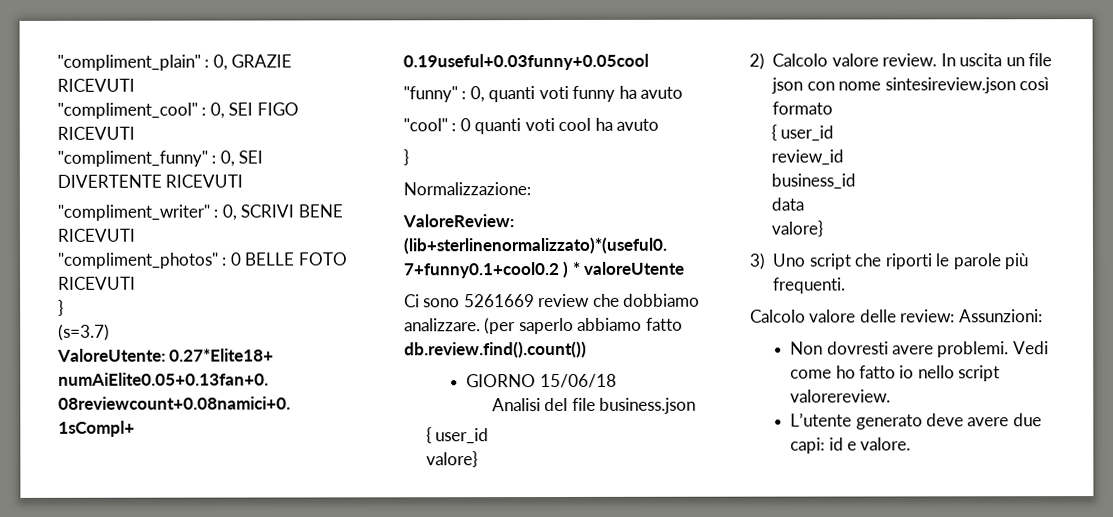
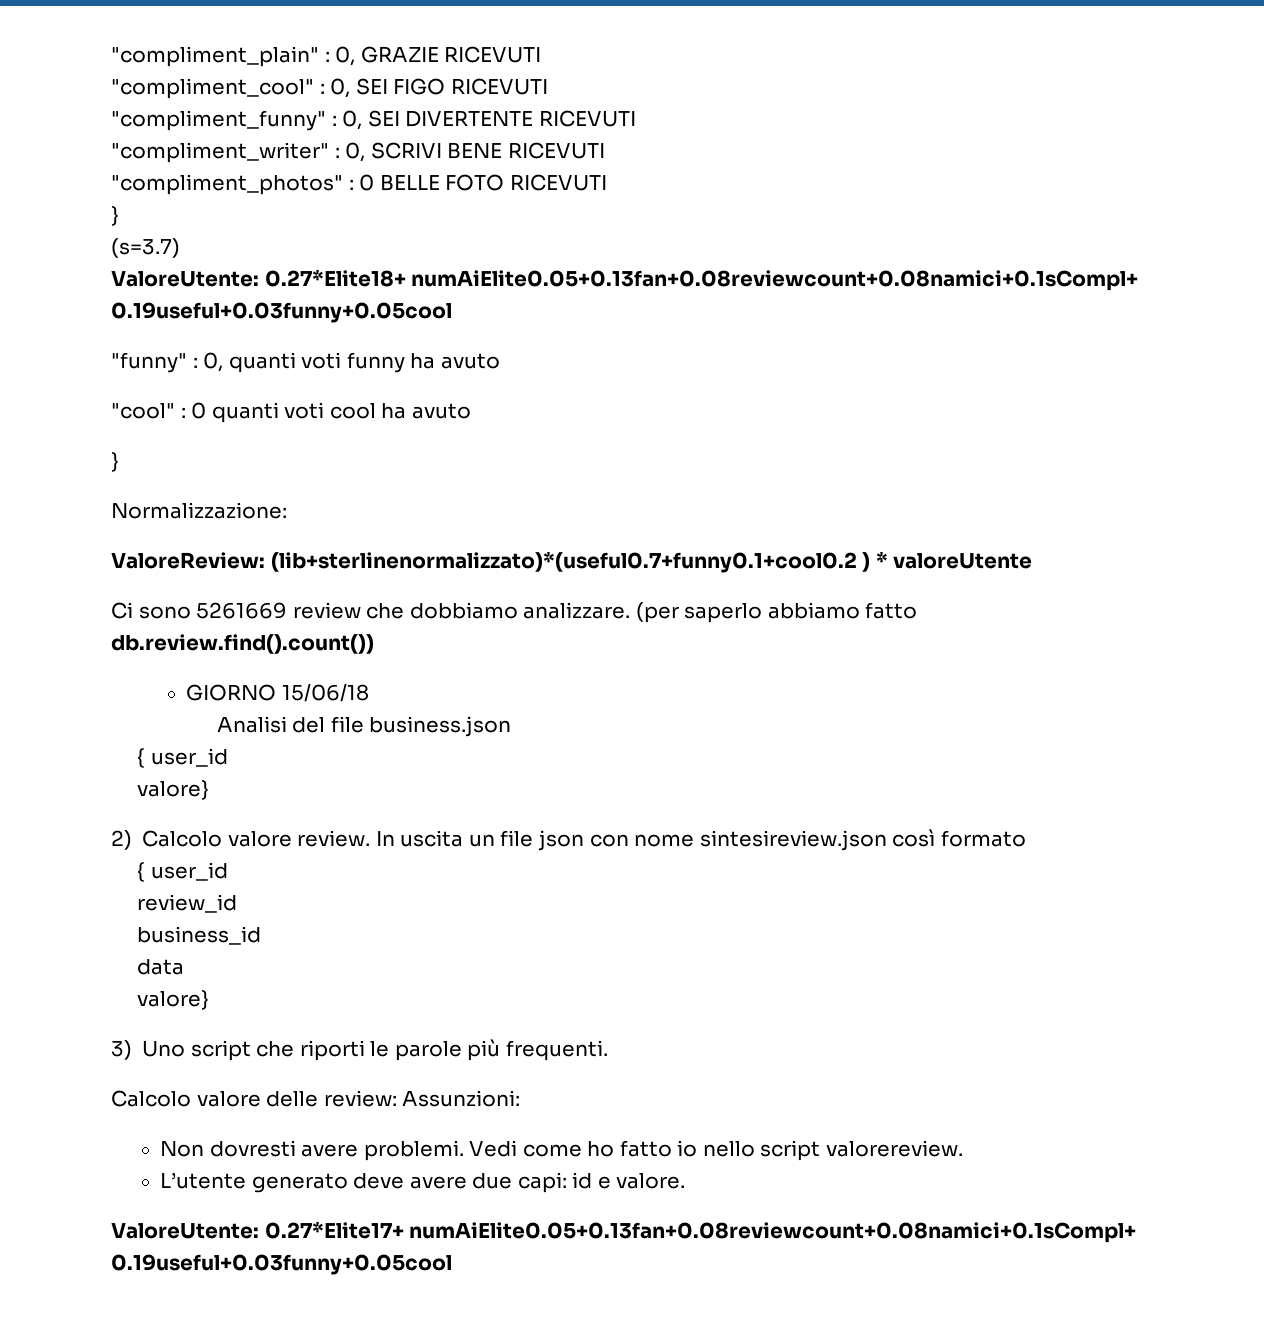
(912, 444) none -> [111,1221,1137,1243] [111,1254,452,1275] // ValoreUtente: 0.27*Elite17+ numAiElite0.05+0.13fan+0.08reviewcount+0.08namici+0.1sCompl+ 0.19useful+0.03funny+0.05cool

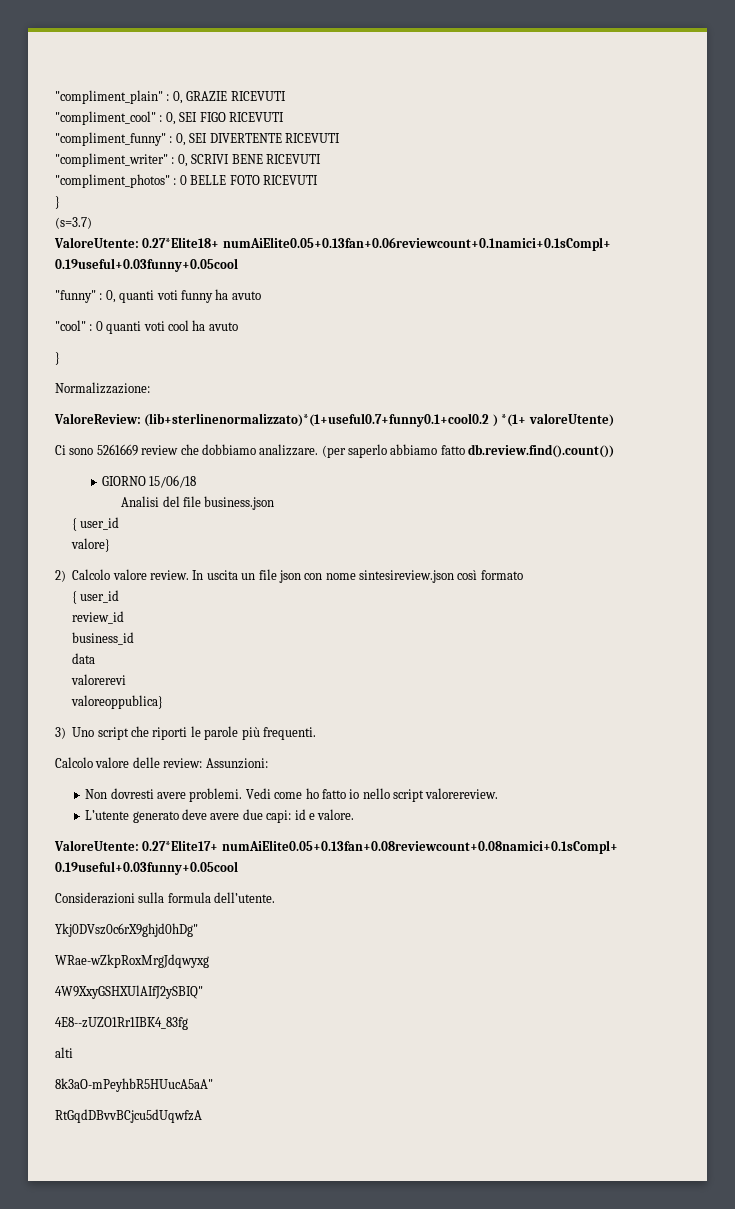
[411,270,1139,291] numAiElite0.05+0.13fan+0.08reviewcount+0.08namici+0.1sCompl+ -> [222,237,611,251] numAiElite0.05+0.13fan+0.06reviewcount+0.1namici+0.1sCompl+
[270,551,1033,573] (lib+sterlinenormalizzato)*(useful0.7+funny0.1+cool0.2 ) * valoreUtente -> [144,413,614,427] (lib+sterlinenormalizzato)*(1+useful0.7+funny0.1+cool0.2 ) *(1+ valoreUtente)
[137,990,210,1010] valore} -> [70,674,126,685] [70,695,163,709] valorerevi // valoreoppublica}
(452, 1264) none -> [55,892,276,904] [55,923,198,937] [55,954,209,968] [55,985,203,999] [55,1017,188,1030] [55,1047,73,1058] [55,1078,213,1092] [55,1109,202,1123] // Considerazioni sulla formula dell’utente. // Ykj0DVsz0c6rX9ghjd0hDg" // WRae-wZkpRoxMrgJdqwyxg // 4W9XxyGSHXUlAIfJ2ySBIQ" // 4E8--zUZO1Rr1IBK4_83fg // alti // 8k3aO-mPeyhbR5HUucA5aA" // RtGqdDBvvBCjcu5dUqwfzA

